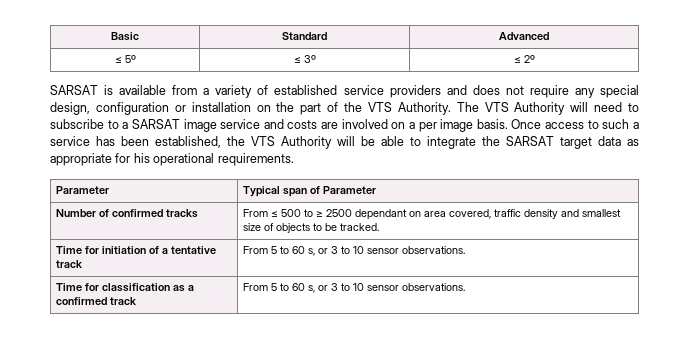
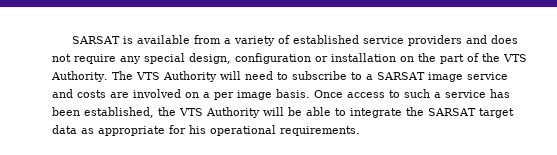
[111,32,139,41] [282,32,327,40] [499,32,549,40] [114,55,136,63] [293,55,316,63] [513,55,535,63] Basic | Standard | Advanced // ≤ 5º | ≤ 3º | ≤ 2º // -> (72, 40) none
[56,186,110,194] [243,186,377,197] [56,209,199,218] [243,209,622,220] [243,223,380,233] [56,246,217,254] [56,260,83,268] [243,246,466,256] [56,283,195,292] [56,297,137,305] [243,283,466,293] // Parameter | Typical span of Parameter // Number of confirmed tracks | From ≤ 500 to ≥ 2500 dependant on area covered, traffic density and smallest size of objects to be tracked. // Time for initiation of a tentative track | From 5 to 60 s, or 3 to 10 sensor observations. // Time for classification as a confirmed track | From 5 to 60 s, or 3 to 10 sensor observations. -> (360, 131) none

